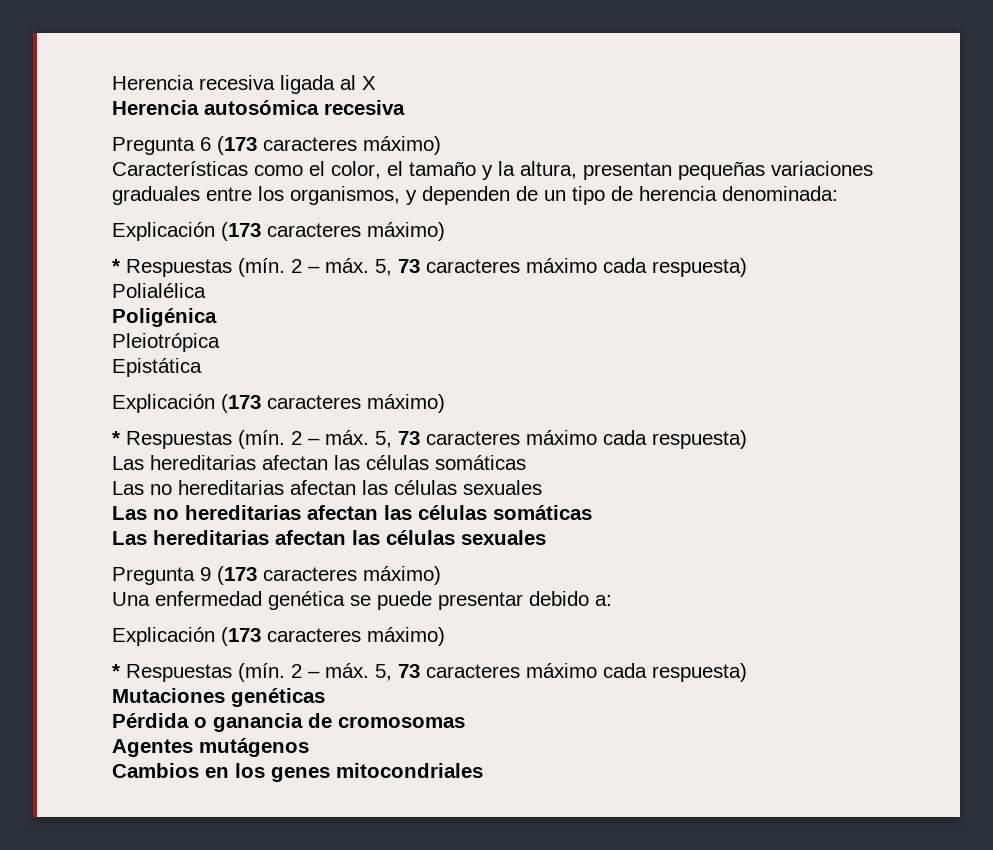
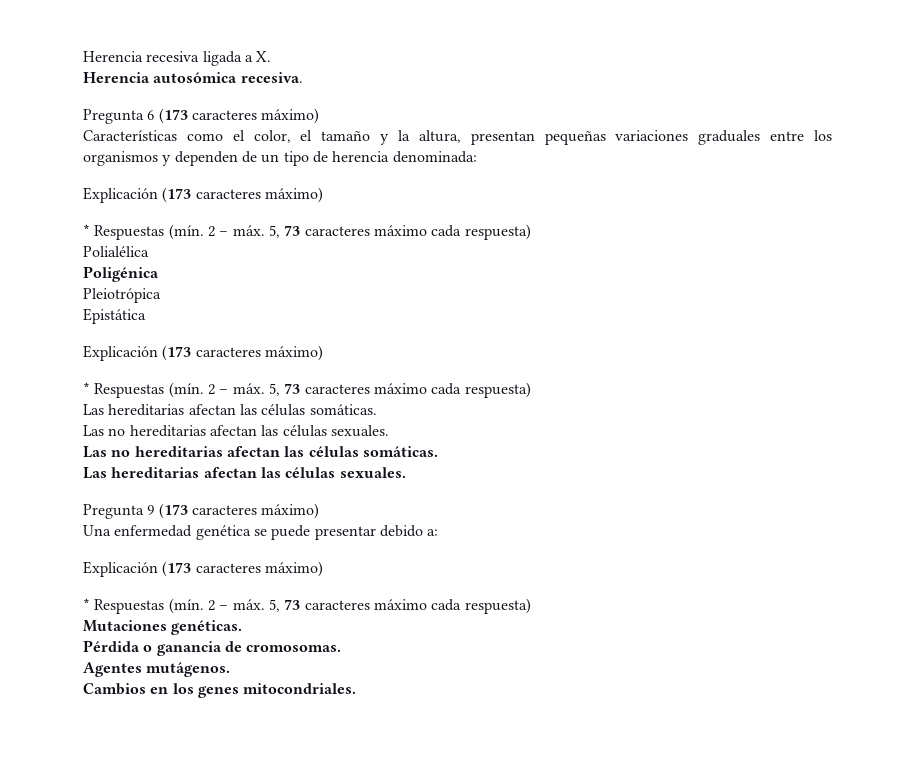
[340,75,376,90] al X -> [244,51,272,62] a X.
[324,100,405,115] recesiva -> [240,72,303,83] recesiva.
[290,186,400,205] organismos, -> [83,151,158,166] organismos
[435,455,526,470] [112,480,542,495] [112,505,592,520] [112,530,546,545] somáticas // Las no hereditarias afectan las células sexuales // Las no hereditarias afectan las células somáticas // Las hereditarias afectan las células sexuales -> [309,404,377,415] [83,425,389,437] [83,446,438,458] [83,467,406,479] somáticas. // Las no hereditarias afectan las células sexuales. // Las no hereditarias afectan las células somáticas. // Las hereditarias afectan las células sexuales.
[231,688,325,707] genéticas -> [171,620,243,635] genéticas.
[338,716,465,728] cromosomas -> [246,645,342,652] cromosomas.
[199,738,309,757] mutágenos -> [146,662,231,677] mutágenos.
[336,763,483,778] mitocondriales -> [243,683,357,694] mitocondriales.

